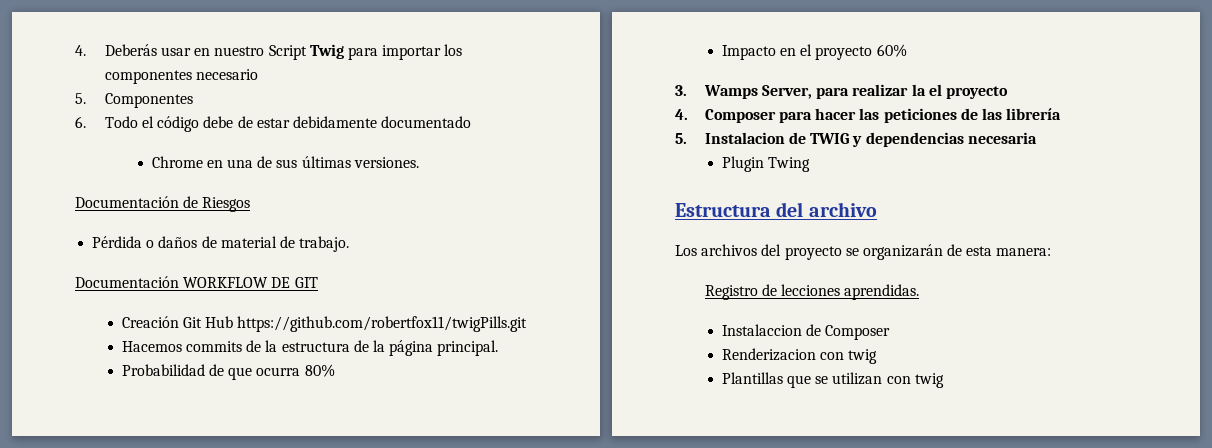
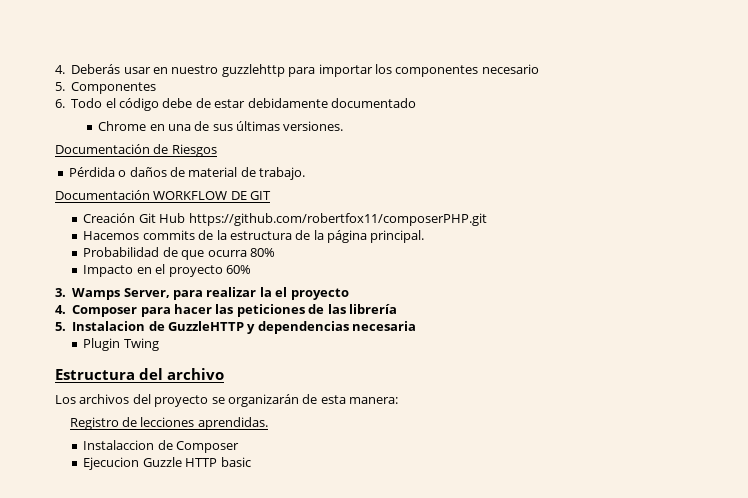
[268,44,344,60] Script Twig -> [221,64,285,77] guzzlehttp
[237,316,528,332] https://github.com/robertfox11/twigPills.git -> [188,213,487,226] https://github.com/robertfox11/composerPHP.git
[810,133,850,144] TWIG -> [168,321,244,331] GuzzleHTTP
[721,348,878,364] [721,372,944,388] Renderizacion con twig // Plantillas que se utilizan con twig -> [83,457,251,470] Ejecucion Guzzle HTTP basic

